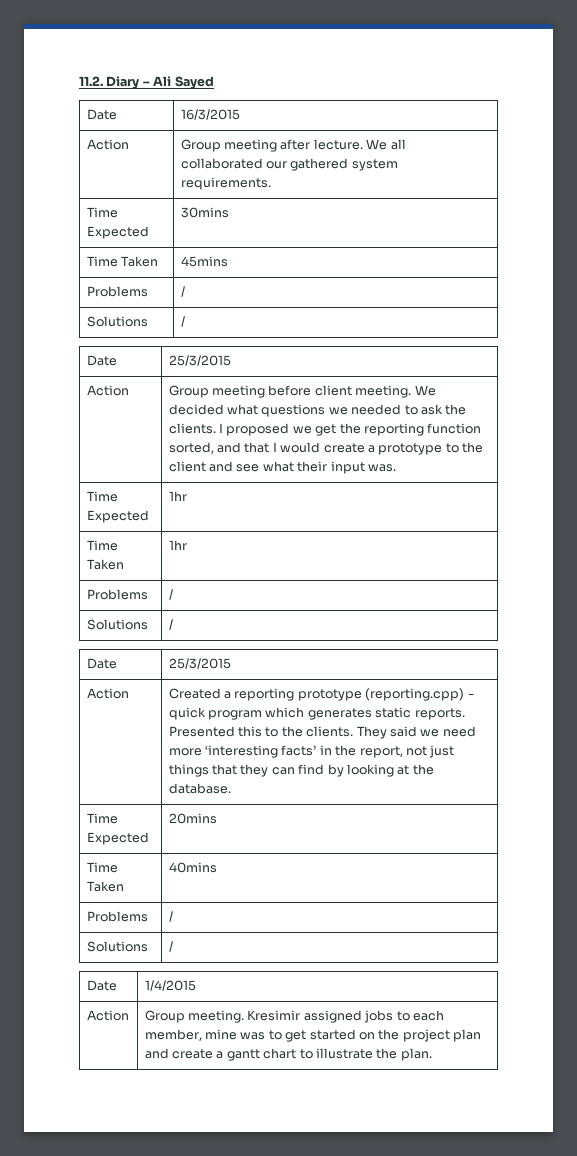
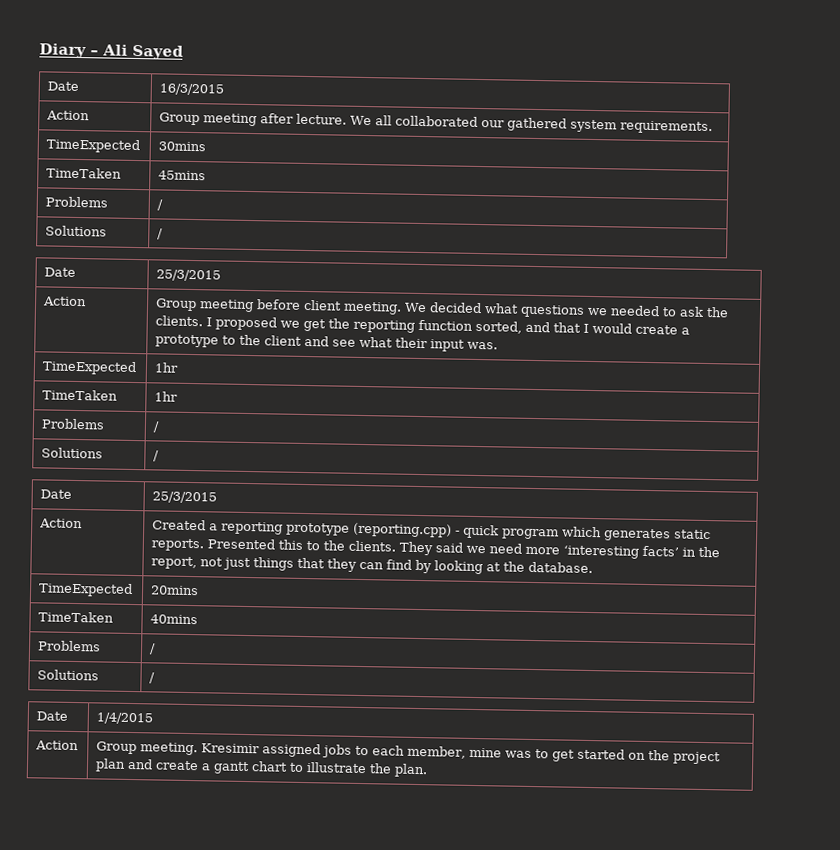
[79,76,103,86] 11.2. -> (39, 51) none
[86,207,118,218] [86,226,149,239] Time Expected -> [46,138,141,154] TimeExpected
[86,256,159,267] Time Taken -> [46,167,123,179] TimeTaken
[86,491,118,502] [86,510,149,523] [168,491,187,501] [86,540,118,551] [86,559,124,570] Time Expected | 1hr // Time Taken -> [42,360,138,376] [154,362,180,373] [42,389,119,401] TimeExpected | 1hr // TimeTaken
[86,813,118,824] [86,832,149,845] Time Expected -> [38,582,134,598] TimeExpected
[86,862,118,873] [86,881,124,892] Time Taken -> [38,611,115,623] TimeTaken

